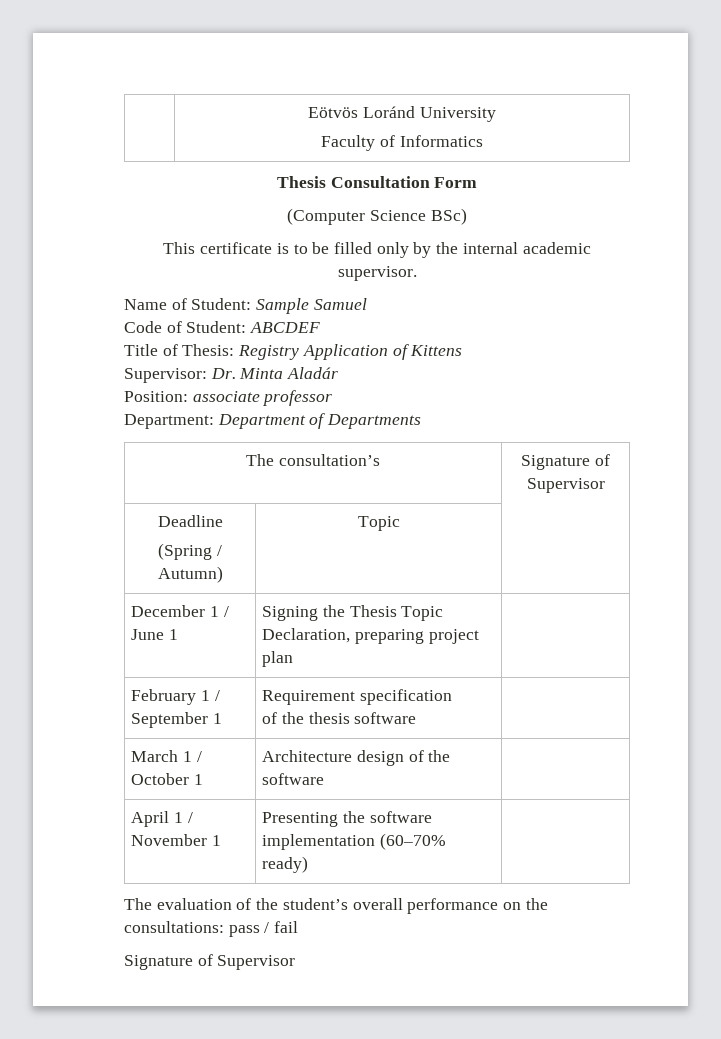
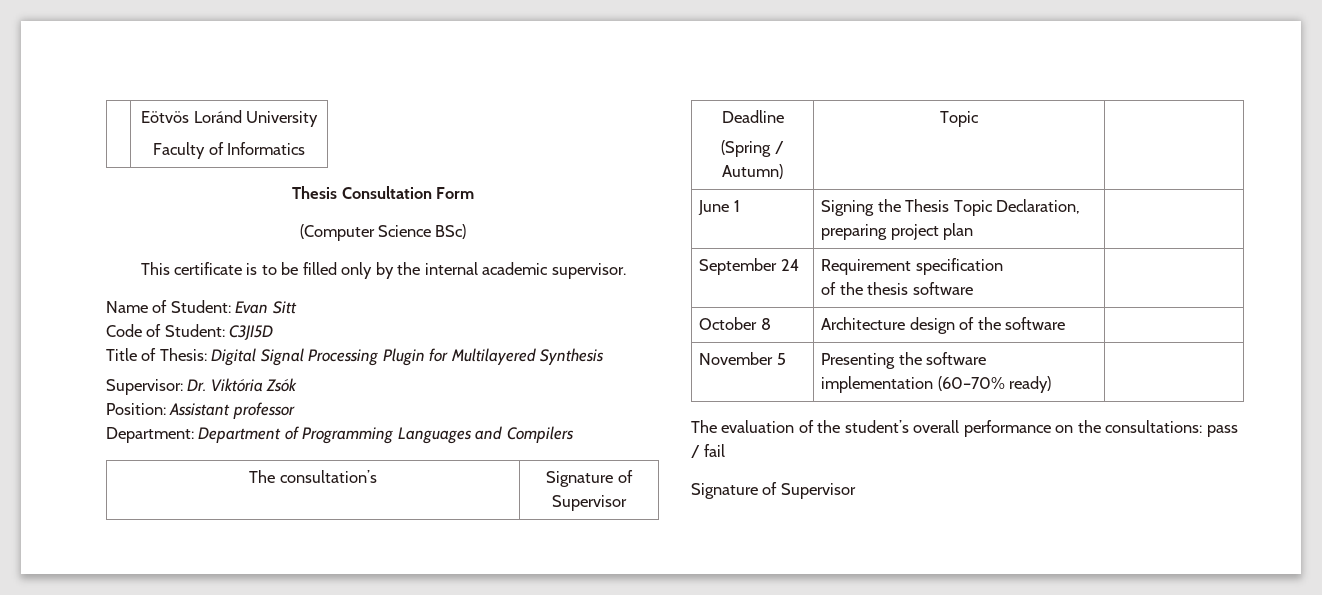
[256,298,367,314] Sample Samuel -> [235,301,297,314] Evan Sitt
[250,322,321,333] ABCDEF -> [229,325,274,340] C3JI5D
[238,344,463,360] Registry Application of Kittens -> [211,348,605,366] Digital Signal Processing Plugin for Multilayered Synthesis
[239,367,339,379] Minta Aladár -> [210,378,298,392] Viktória Zsók
[192,391,260,402] associate -> [169,403,231,416] Assistant
[327,414,422,429] Departments -> [302,426,574,444] Programming Languages and Compilers
[131,605,229,617] December 1 / -> (980, 119) none
[131,689,220,705] [131,712,222,728] February 1 / September 1 -> [699,258,799,275] September 24
[131,750,202,762] [131,773,203,785] March 1 / October 1 -> [699,317,771,330] October 8
[131,811,193,827] [131,834,221,846] April 1 / November 1 -> [699,352,786,365] November 5

